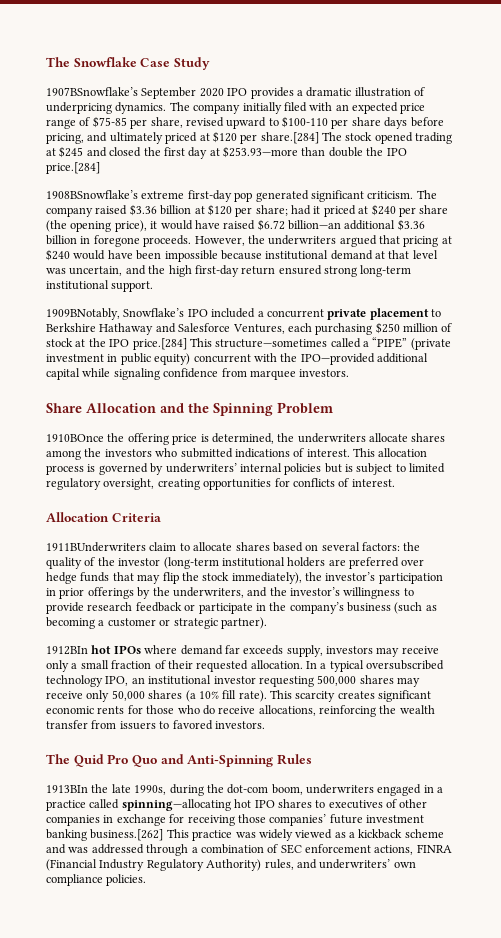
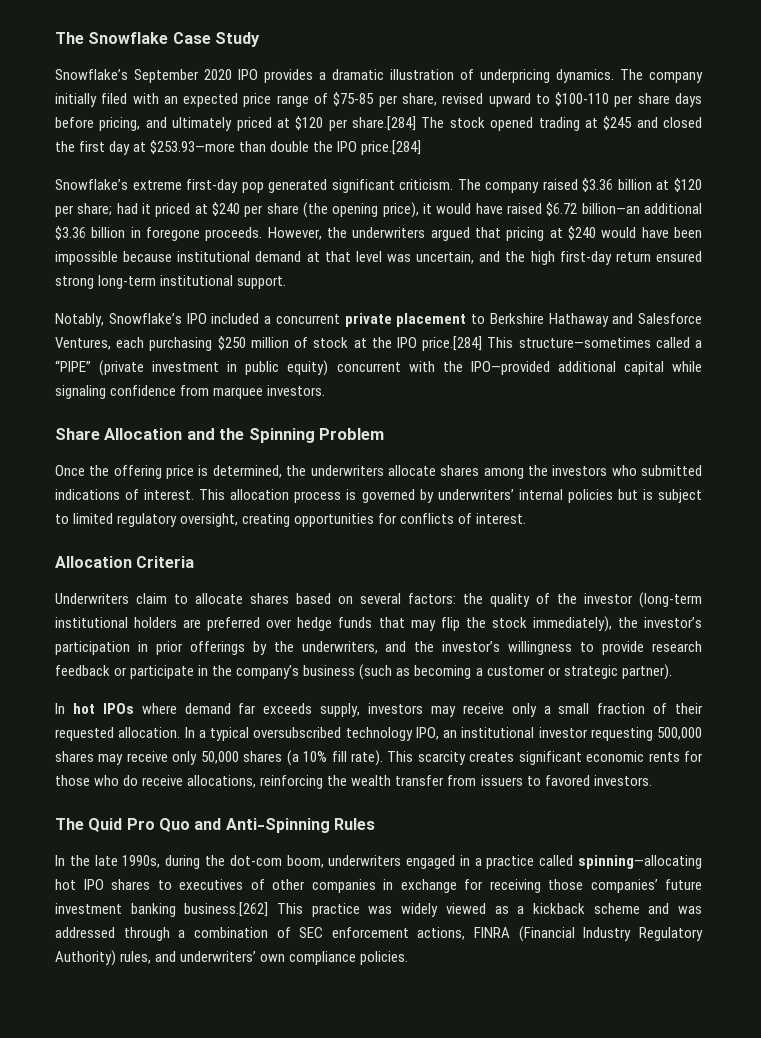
[46,87,138,96] 1907BSnowflake’s -> [55,69,128,80] Snowflake’s
[46,190,138,199] 1908BSnowflake’s -> [55,179,128,190] Snowflake’s
[46,308,120,320] 1909BNotably, -> [55,313,104,327] Notably,
[46,434,104,442] 1910BOnce -> [55,465,85,476] Once
[46,542,146,552] 1911BUnderwriters -> [55,593,129,604] Underwriters
[46,646,88,655] 1912BIn -> [55,703,65,714] In
[46,785,88,793] 1913BIn -> [55,855,65,866] In

